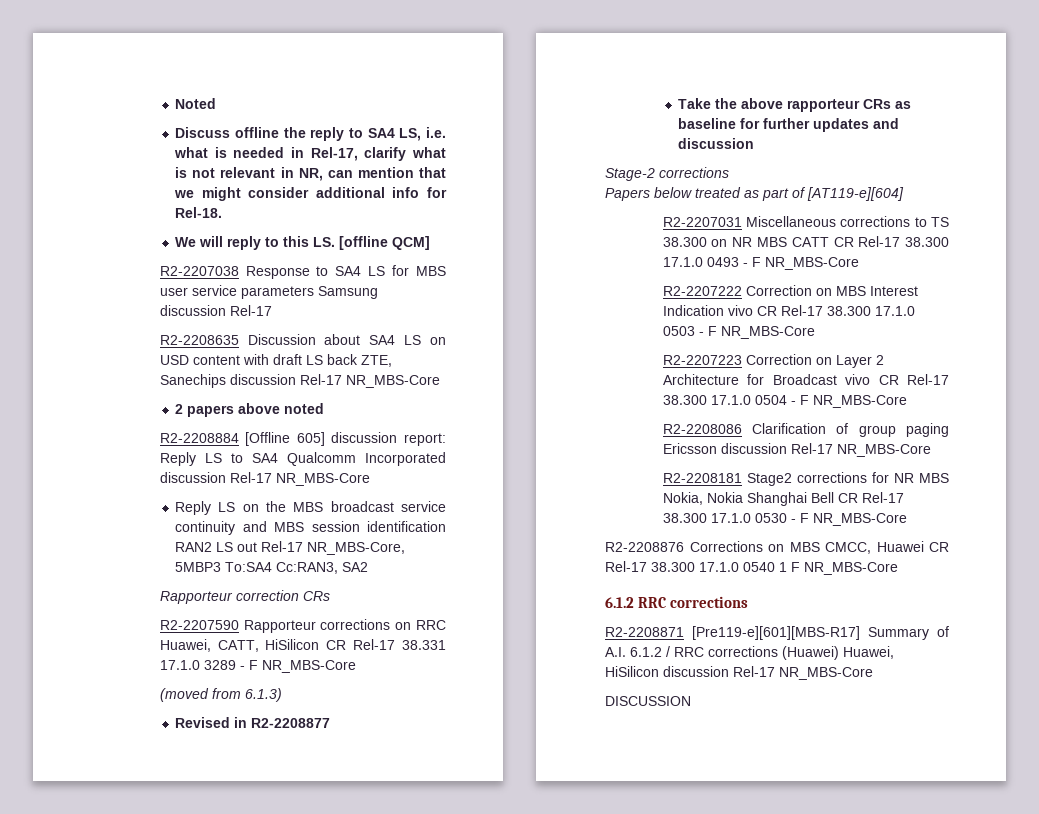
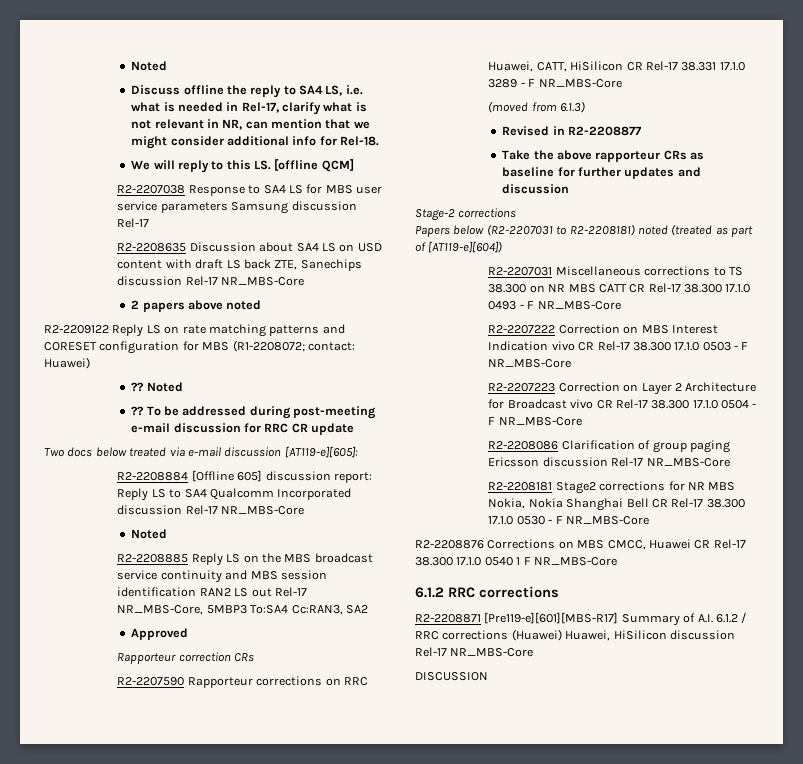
(325, 408) none -> [44,324,345,337] [44,340,355,354] [44,357,90,369] [131,382,183,392] [131,406,377,419] [131,423,355,435] [44,446,358,458] // R2-2209122 Reply LS on rate matching patterns and CORESET configuration for MBS (R1-2208072; contact: Huawei) // ?? Noted // ?? To be addressed during post-meeting e-mail discussion for RRC CR update // Two docs below treated via e-mail discussion [AT119-e][605]:
(370, 479) none -> [131,529,168,539] [117,554,189,563] Noted // R2-2208885
(369, 567) none -> [131,628,189,640] // Approved
[695,187,741,198] treated -> [486,224,713,236] (R2-2207031 to R2-2208181) noted (treated
[807,187,904,201] [AT119-e][604] -> [428,241,503,253] [AT119-e][604])

